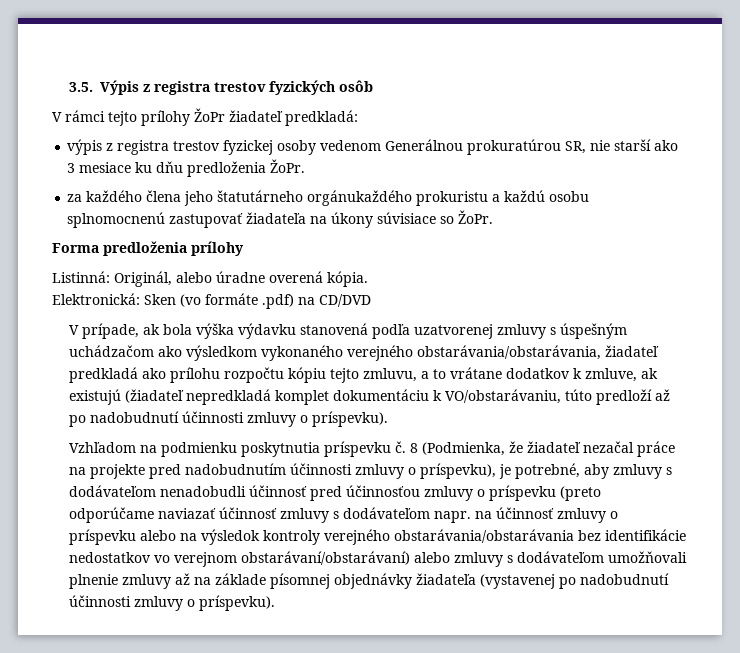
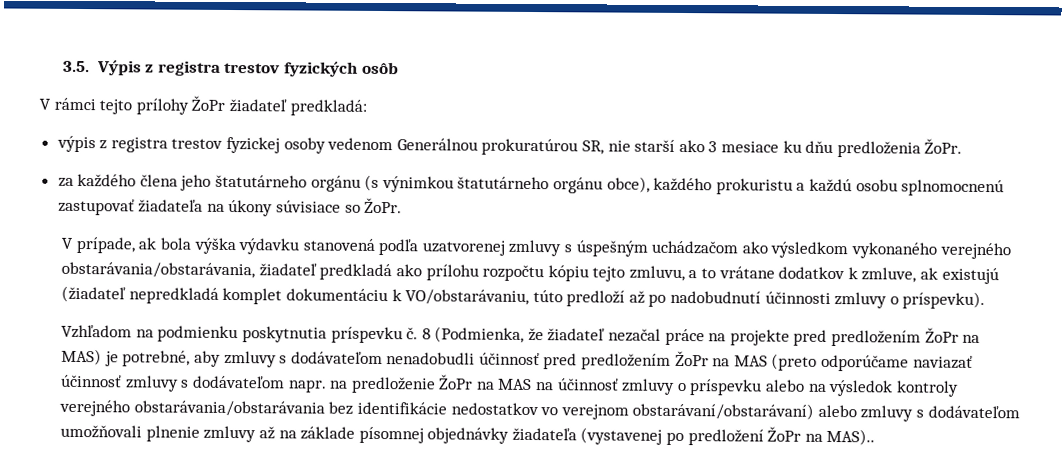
[307,190,413,206] orgánukaždého -> [310,174,713,194] orgánu (s výnimkou štatutárneho orgánu obce), každého
[52,241,244,256] [52,271,368,287] [52,293,371,309] // Forma predloženia prílohy // Listinná: Originál, alebo úradne overená kópia. // Elektronická: Sken (vo formáte .pdf) na CD/DVD -> (403, 205) none
[184,463,496,479] nadobudnutím účinnosti zmluvy o príspevku), -> [830,327,981,347] [61,348,103,366] predložením ŽoPr na MAS)
[345,485,556,501] účinnosťou zmluvy o príspevku -> [581,350,768,370] predložením ŽoPr na MAS
(492, 515) none -> [350,374,555,394] predloženie ŽoPr na MAS na
[579,573,669,585] [68,595,275,611] nadobudnutí účinnosti zmluvy o príspevku). -> [687,426,876,446] predložení ŽoPr na MAS)..

